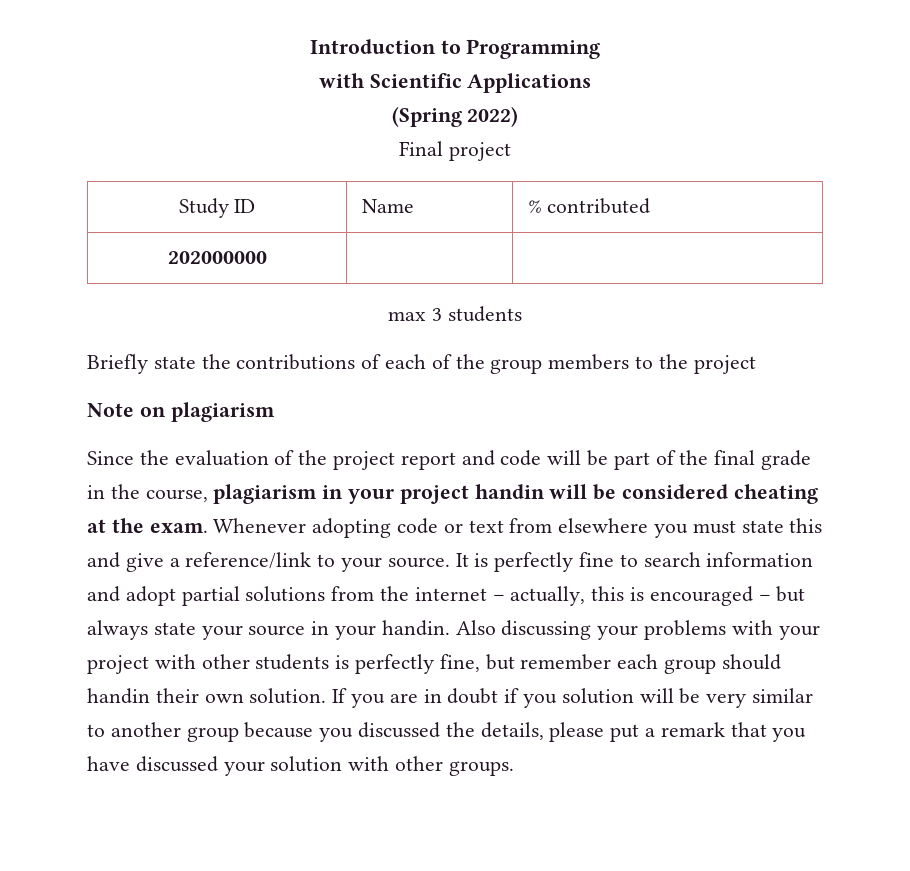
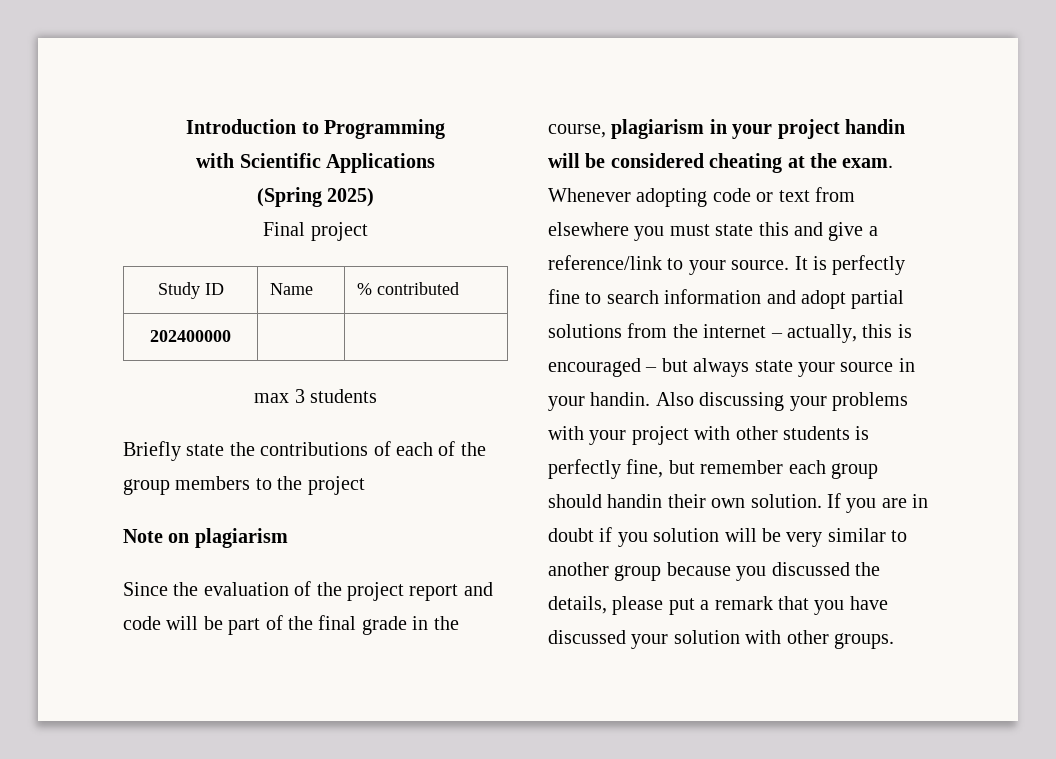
[467,106,519,127] 2022) -> [327,188,375,207] 2025)
[167,251,267,264] 202000000 -> [150,330,231,342] 202400000

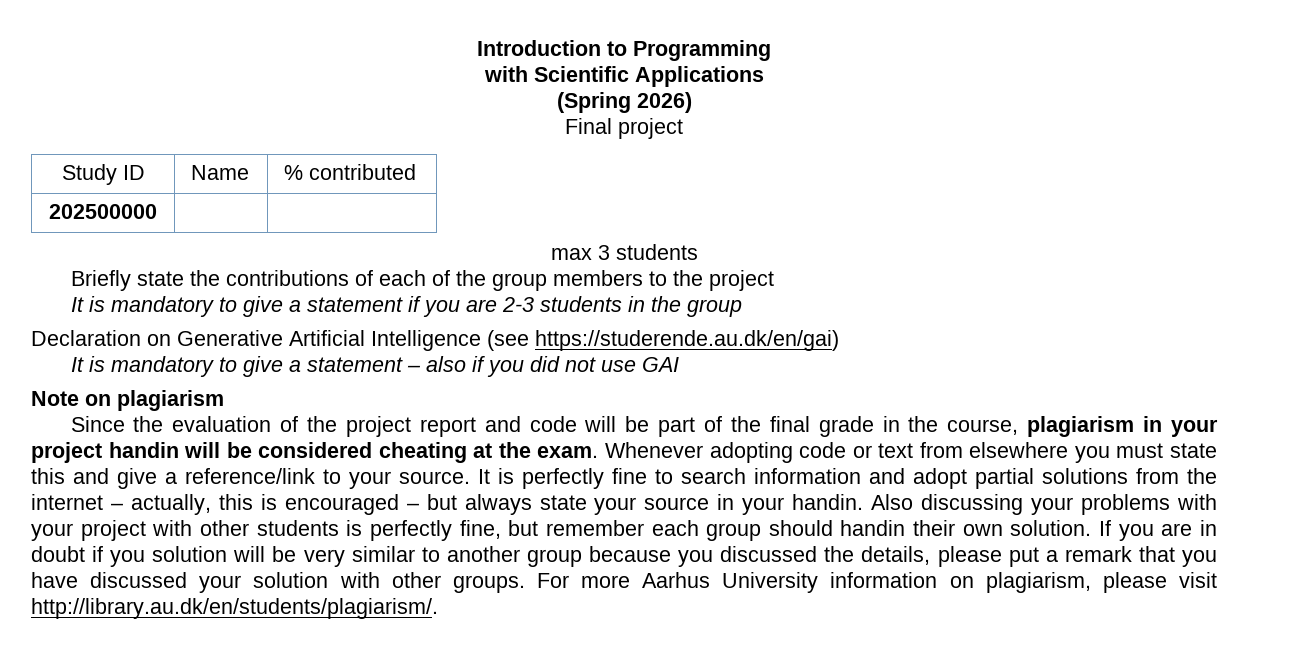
[327,188,375,207] 2025) -> [636,92,692,113] 2026)
[150,330,231,342] 202400000 -> [49,204,157,219] 202500000
(365, 485) none -> [70,296,742,317] [31,330,839,351] [70,356,679,377] // It is mandatory to give a statement if you are 2-3 students in the group // Declaration on Generative Artificial Intelligence (see https://studerende.au.dk/en/gai) // It is mandatory to give a statement – also if you did not use GAI
(894, 641) none -> [536,572,1217,593] [31,598,438,619] For more Aarhus University information on plagiarism, please visit http://library.au.dk/en/students/plagiarism/.

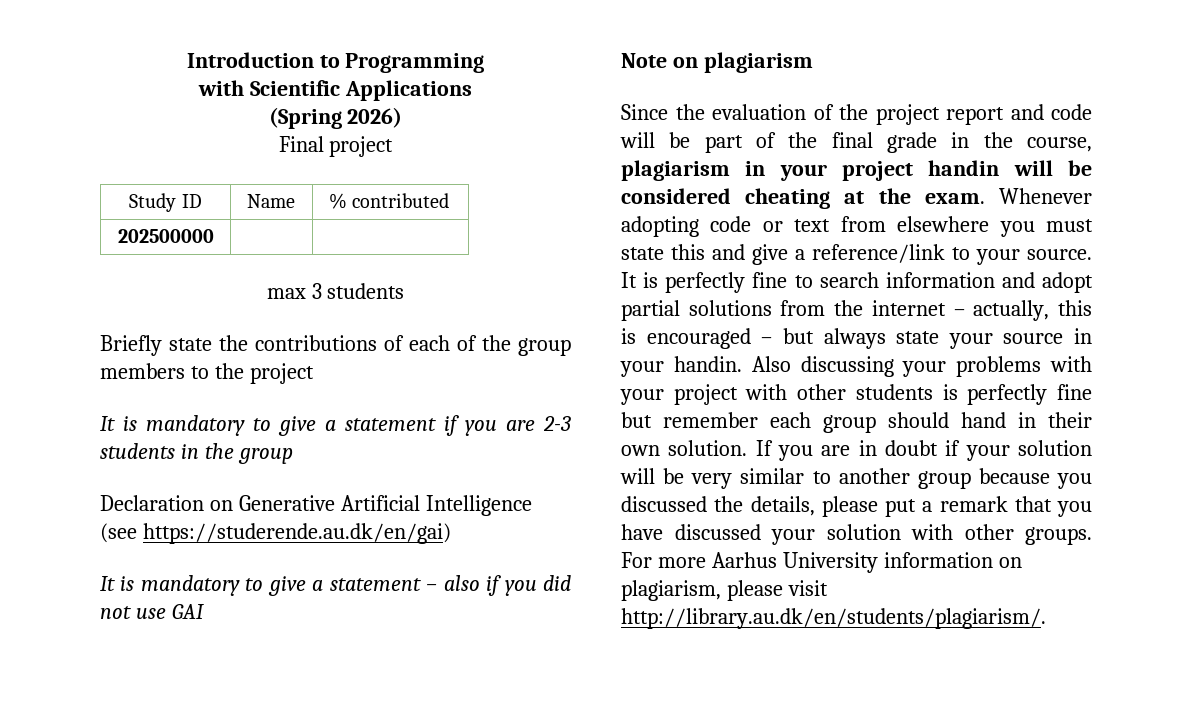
[459,520,501,539] fine, -> [1057,384,1092,400] fine
[840,520,906,536] handin -> [961,412,1036,428] hand in
[110,550,146,567] you -> [965,445,1010,461] your

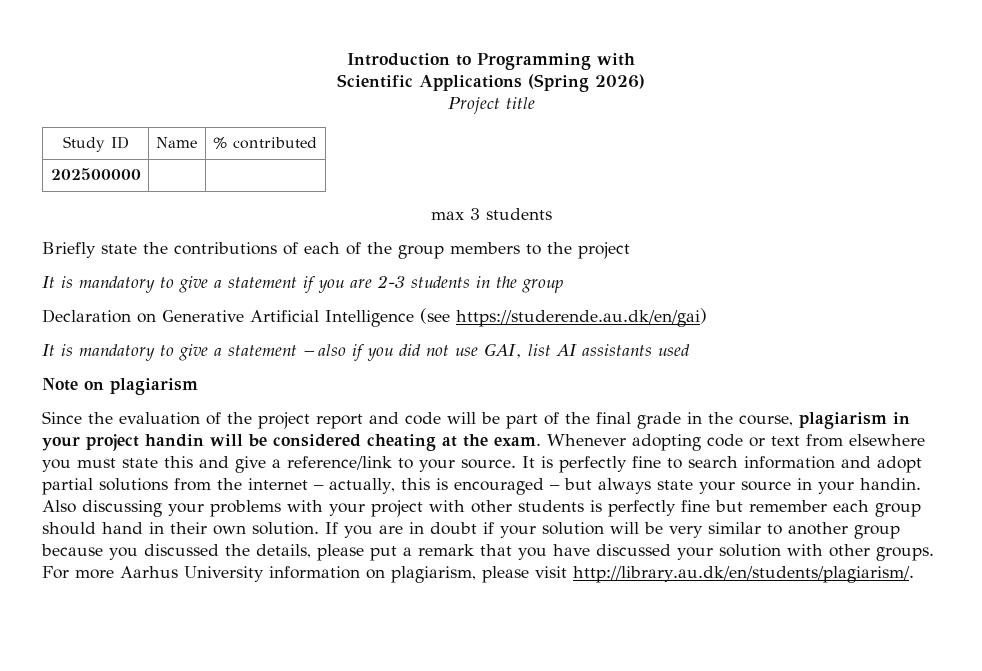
[198,80,245,96] // with -> [597,53,635,66] with //
(472, 90) // -> (522, 83) none
[278,136,394,157] Final project -> [447,97,535,114] Project title
[171,604,204,619] GAI -> [484,343,690,359] GAI, list AI assistants used

